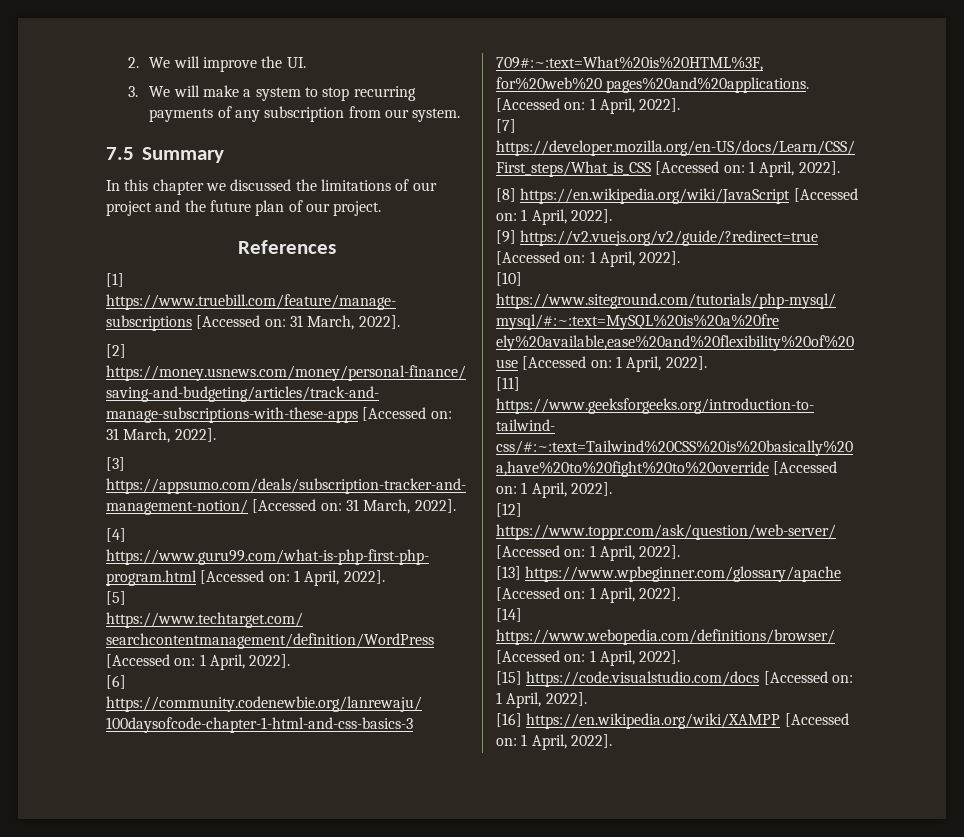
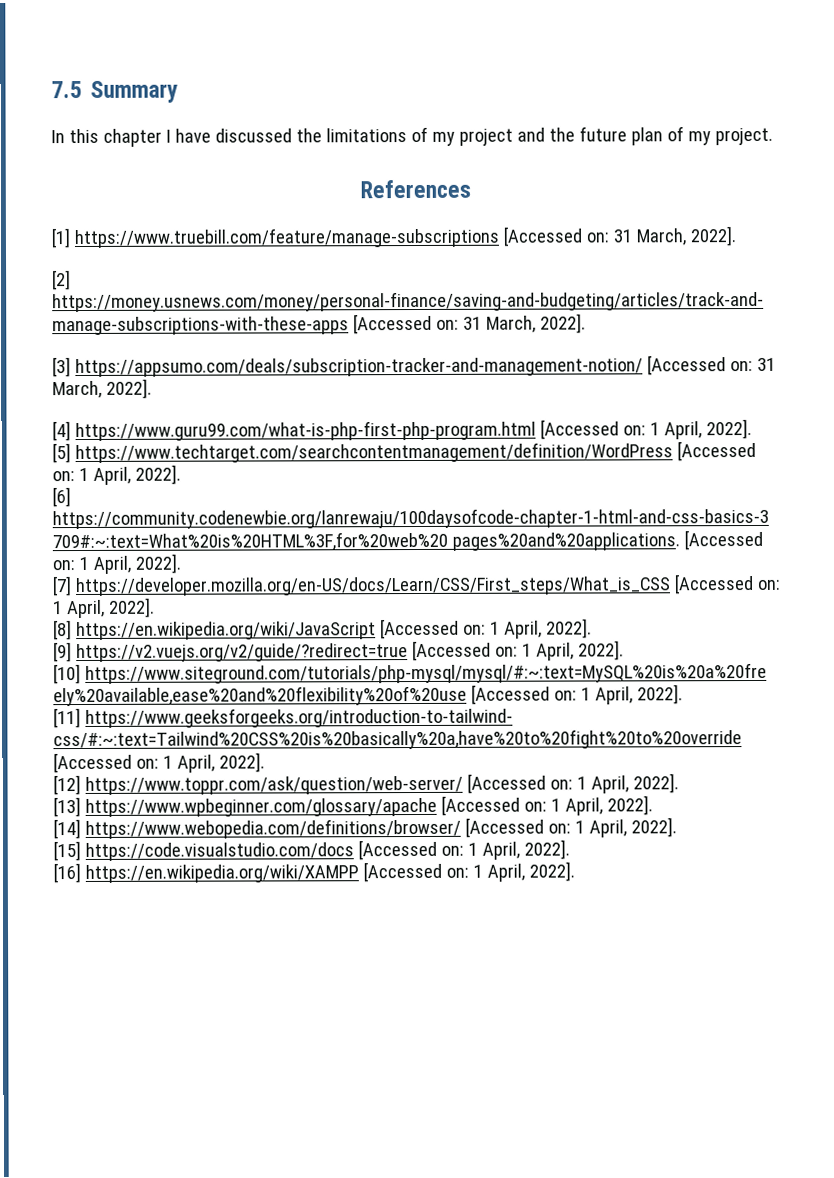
[127,56,306,72] [127,85,416,101] [149,106,461,122] 2. We will improve the UI. // 3. We will make a system to stop recurring payments of any subscription from our system. // -> (51, 89) none
[205,183,226,191] we -> [165,128,211,143] I have
[412,182,437,191] our -> [431,131,455,146] my
[305,203,330,212] our -> [687,131,711,146] my

